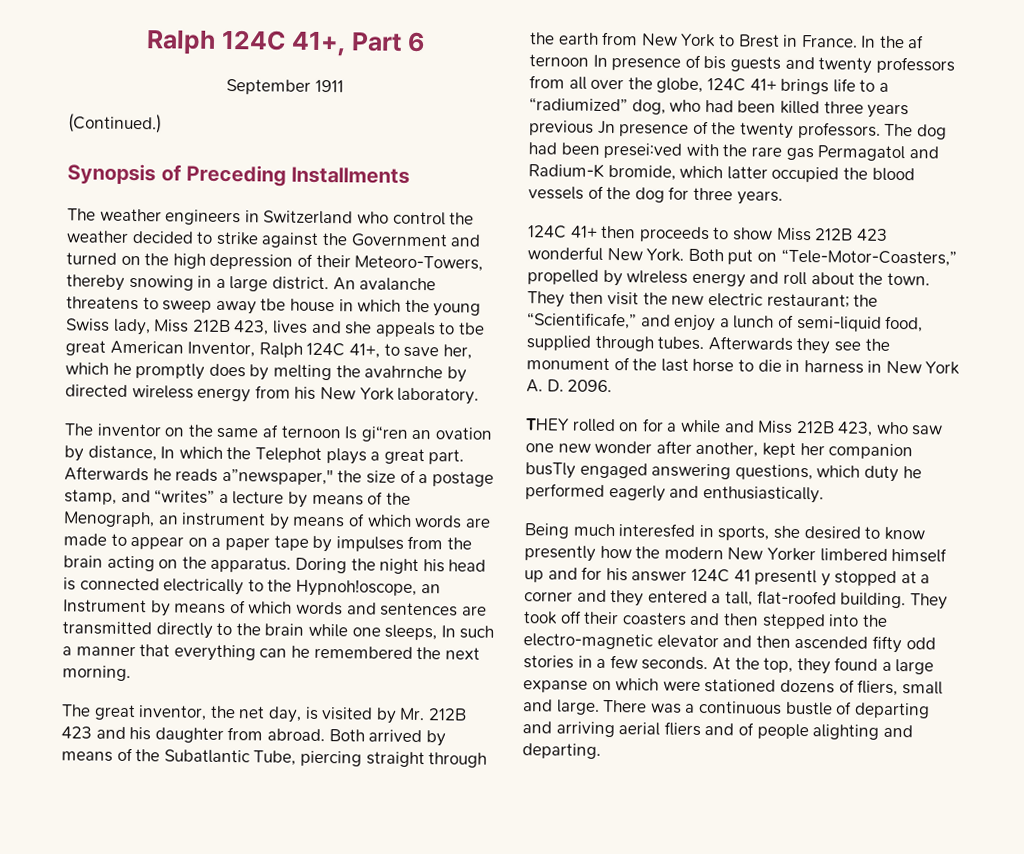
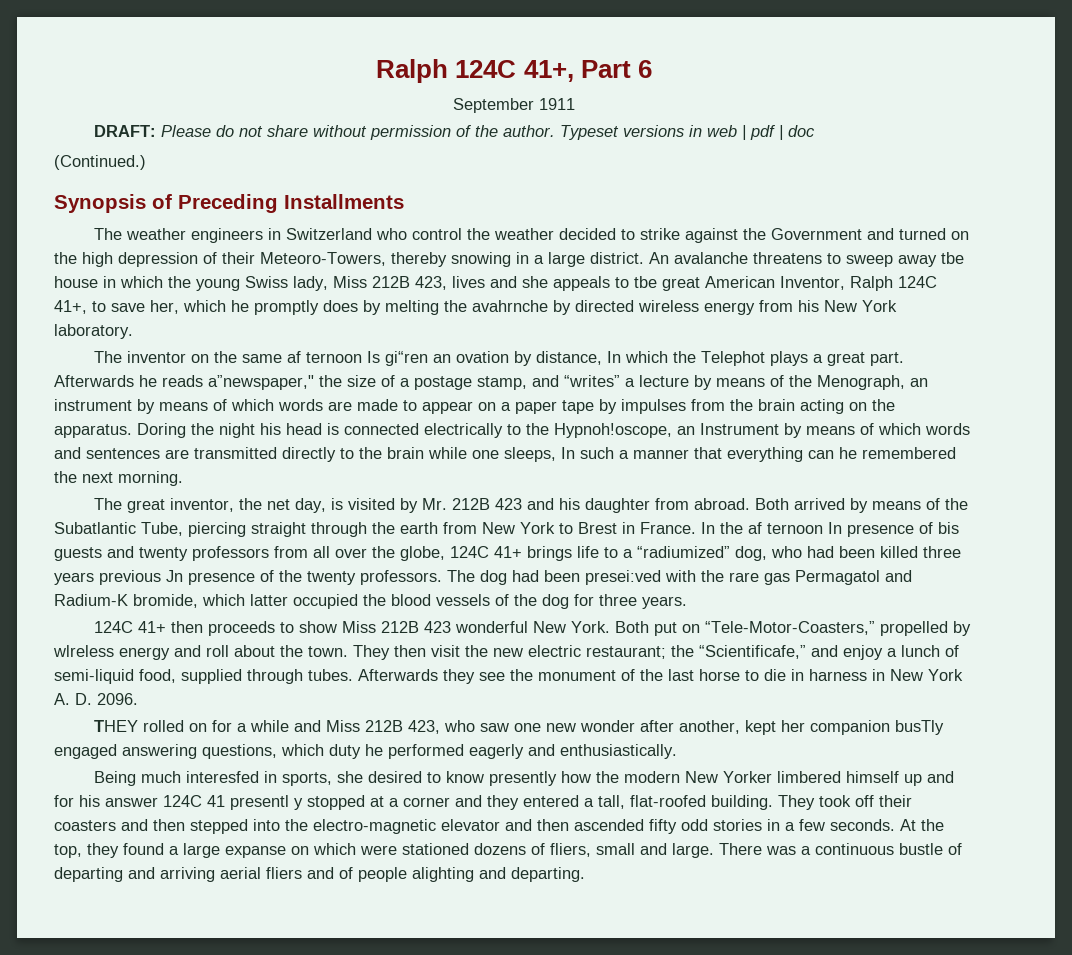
(344, 86) none -> [94,125,816,140] // DRAFT: Please do not share without permission of the author. Typeset versions in web | pdf | doc

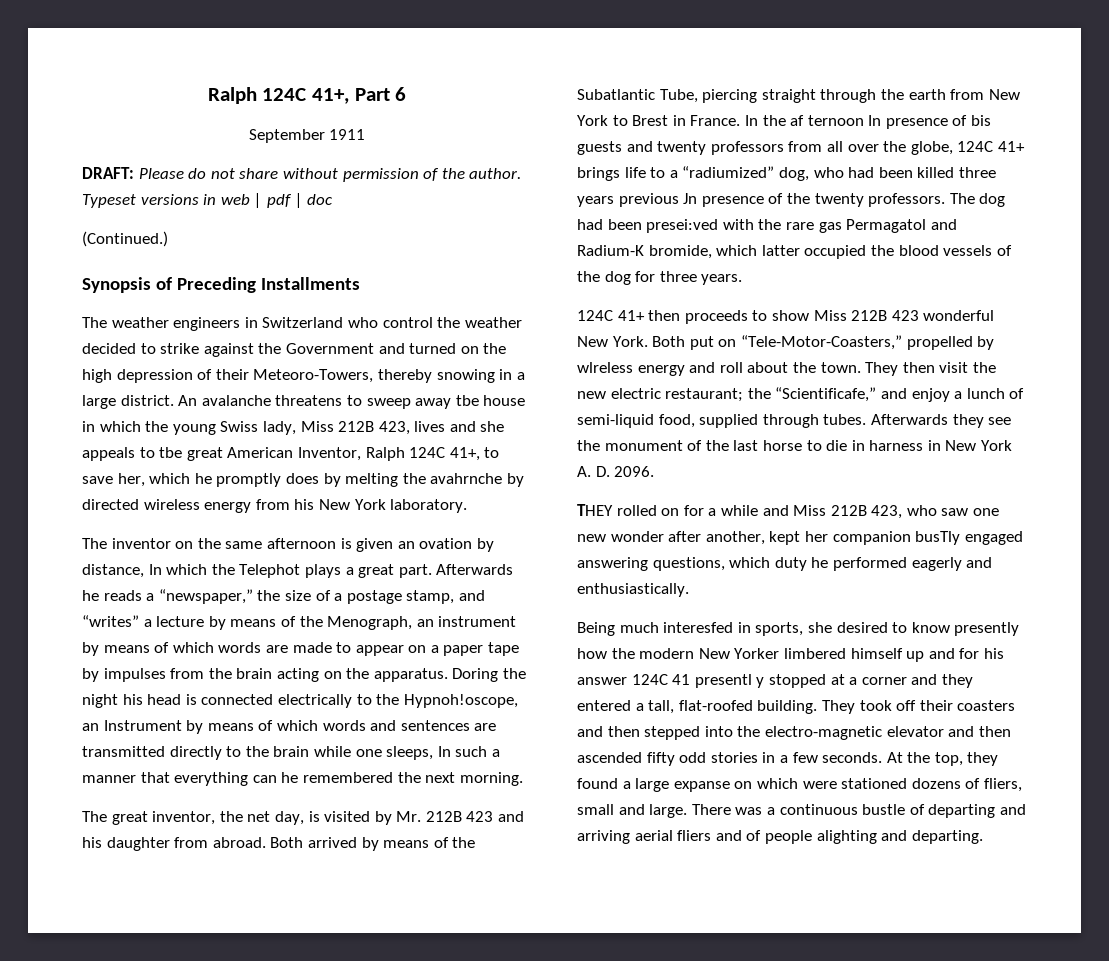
[287,351,429,366] af ternoon Is gi“ren -> [266,538,394,552] afternoon is given
[208,375,314,390] a”newspaper," -> [146,589,253,604] a “newspaper,”

